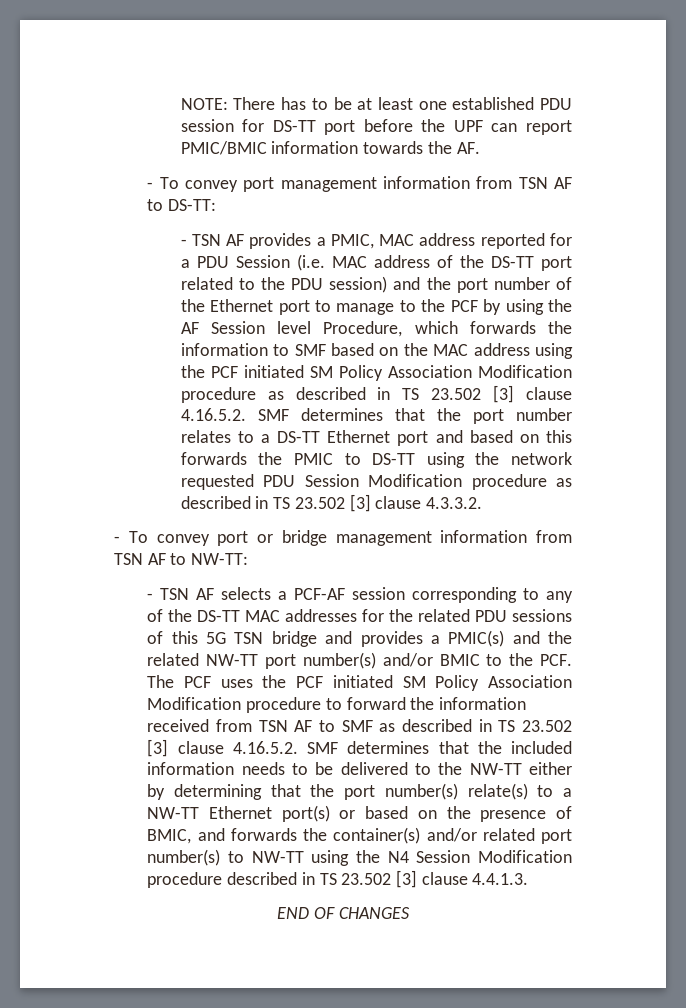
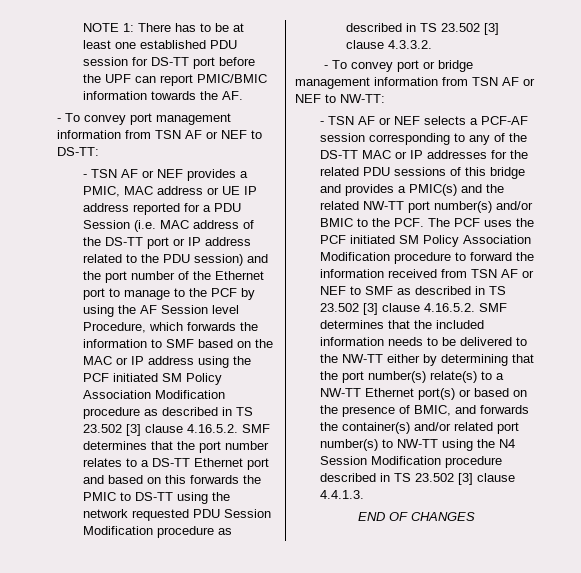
[180,98,228,110] NOTE: -> [82,23,134,32] NOTE 1:
(572, 183) none -> [206,130,248,139] or NEF
(245, 240) none -> [141,169,183,178] or NEF
(476, 239) none -> [206,186,257,195] [82,203,129,212] or UE IP address
(572, 263) none -> [172,237,251,246] or IP address
(469, 350) none -> [115,356,144,365] or IP
(166, 559) none -> [523,78,535,86] [295,94,321,103] or NEF
(215, 594) none -> [379,116,421,125] or NEF
(281, 616) none -> [395,150,424,159] or IP
[206,632,264,644] 5G TSN -> (487, 171) none
(313, 726) none -> [522,270,535,278] [320,286,347,295] or NEF

